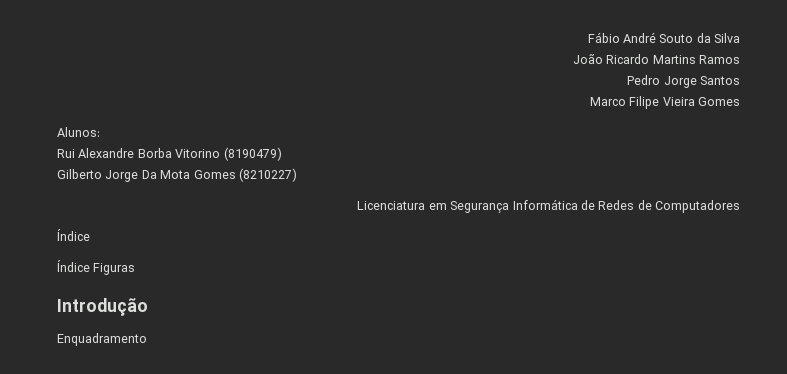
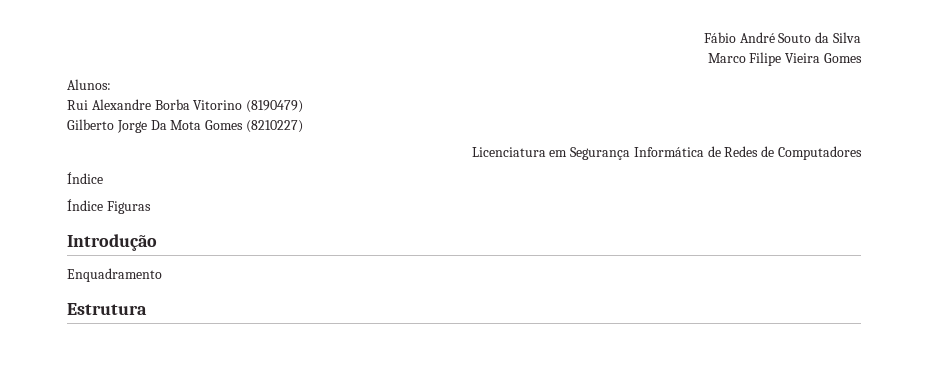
[572,54,740,64] [627,75,740,88] // João Ricardo Martins Ramos // Pedro Jorge Santos -> (861, 37) none
(147, 339) none -> [67,303,147,315] // Estrutura

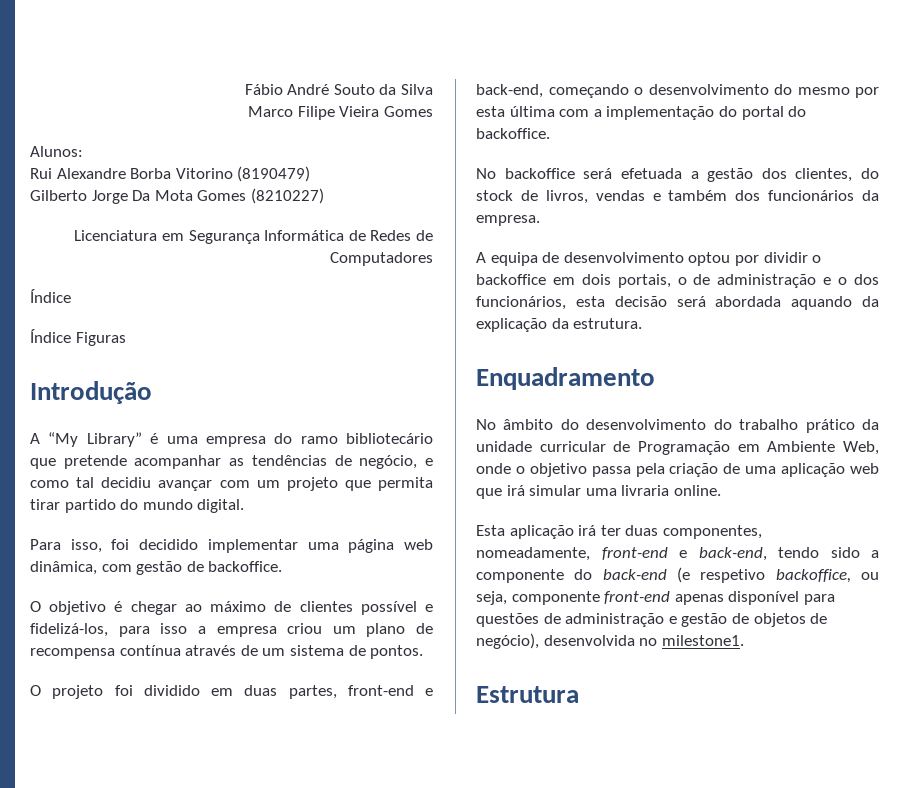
[67,268,162,282] Enquadramento -> [30,432,433,447] [30,455,434,469] [30,477,433,491] [30,499,245,513] [30,539,434,553] [30,561,283,575] [30,601,434,615] [30,623,433,637] [30,645,424,659] [30,685,433,699] [476,84,879,98] [476,106,807,120] [476,128,550,139] [476,168,879,182] [476,190,879,204] [476,215,540,226] [476,252,822,266] [476,274,879,288] [476,296,879,310] [476,318,643,332] [476,367,655,390] [476,419,879,433] [476,441,879,455] [476,463,879,477] [476,485,721,499] [476,525,762,539] [476,547,879,561] [476,567,879,583] [476,591,835,605] [476,613,828,627] [476,633,744,649] A “My Library” é uma empresa do ramo bibliotecário que pretende acompanhar as tendências de negócio, e como tal decidiu avançar com um projeto que permita tirar partido do mundo digital. // Para isso, foi decidido implementar uma página web dinâmica, com gestão de backoffice. // O objetivo é chegar ao máximo de clientes possível e fidelizá-los, para isso a empresa criou um plano de recompensa contínua através de um sistema de pontos. // O projeto foi dividido em duas partes, front-end e back-end, começando o desenvolvimento do mesmo por esta última com a implementação do portal do backoffice. // No backoffice será efetuada a gestão dos clientes, do stock de livros, vendas e também dos funcionários da empresa. // A equipa de desenvolvimento optou por dividir o backoffice em dois portais, o de administração e o dos funcionários, esta decisão será abordada aquando da explicação da estrutura. // Enquadramento // No âmbito do desenvolvimento do trabalho prático da unidade curricular de Programação em Ambiente Web, onde o objetivo passa pela criação de uma aplicação web que irá simular uma livraria online. // Esta aplicação irá ter duas componentes, nomeadamente, front-end e back-end, tendo sido a componente do back-end (e respetivo backoffice, ou seja, componente front-end apenas disponível para questões de administração e gestão de objetos de negócio), desenvolvida no milestone1.

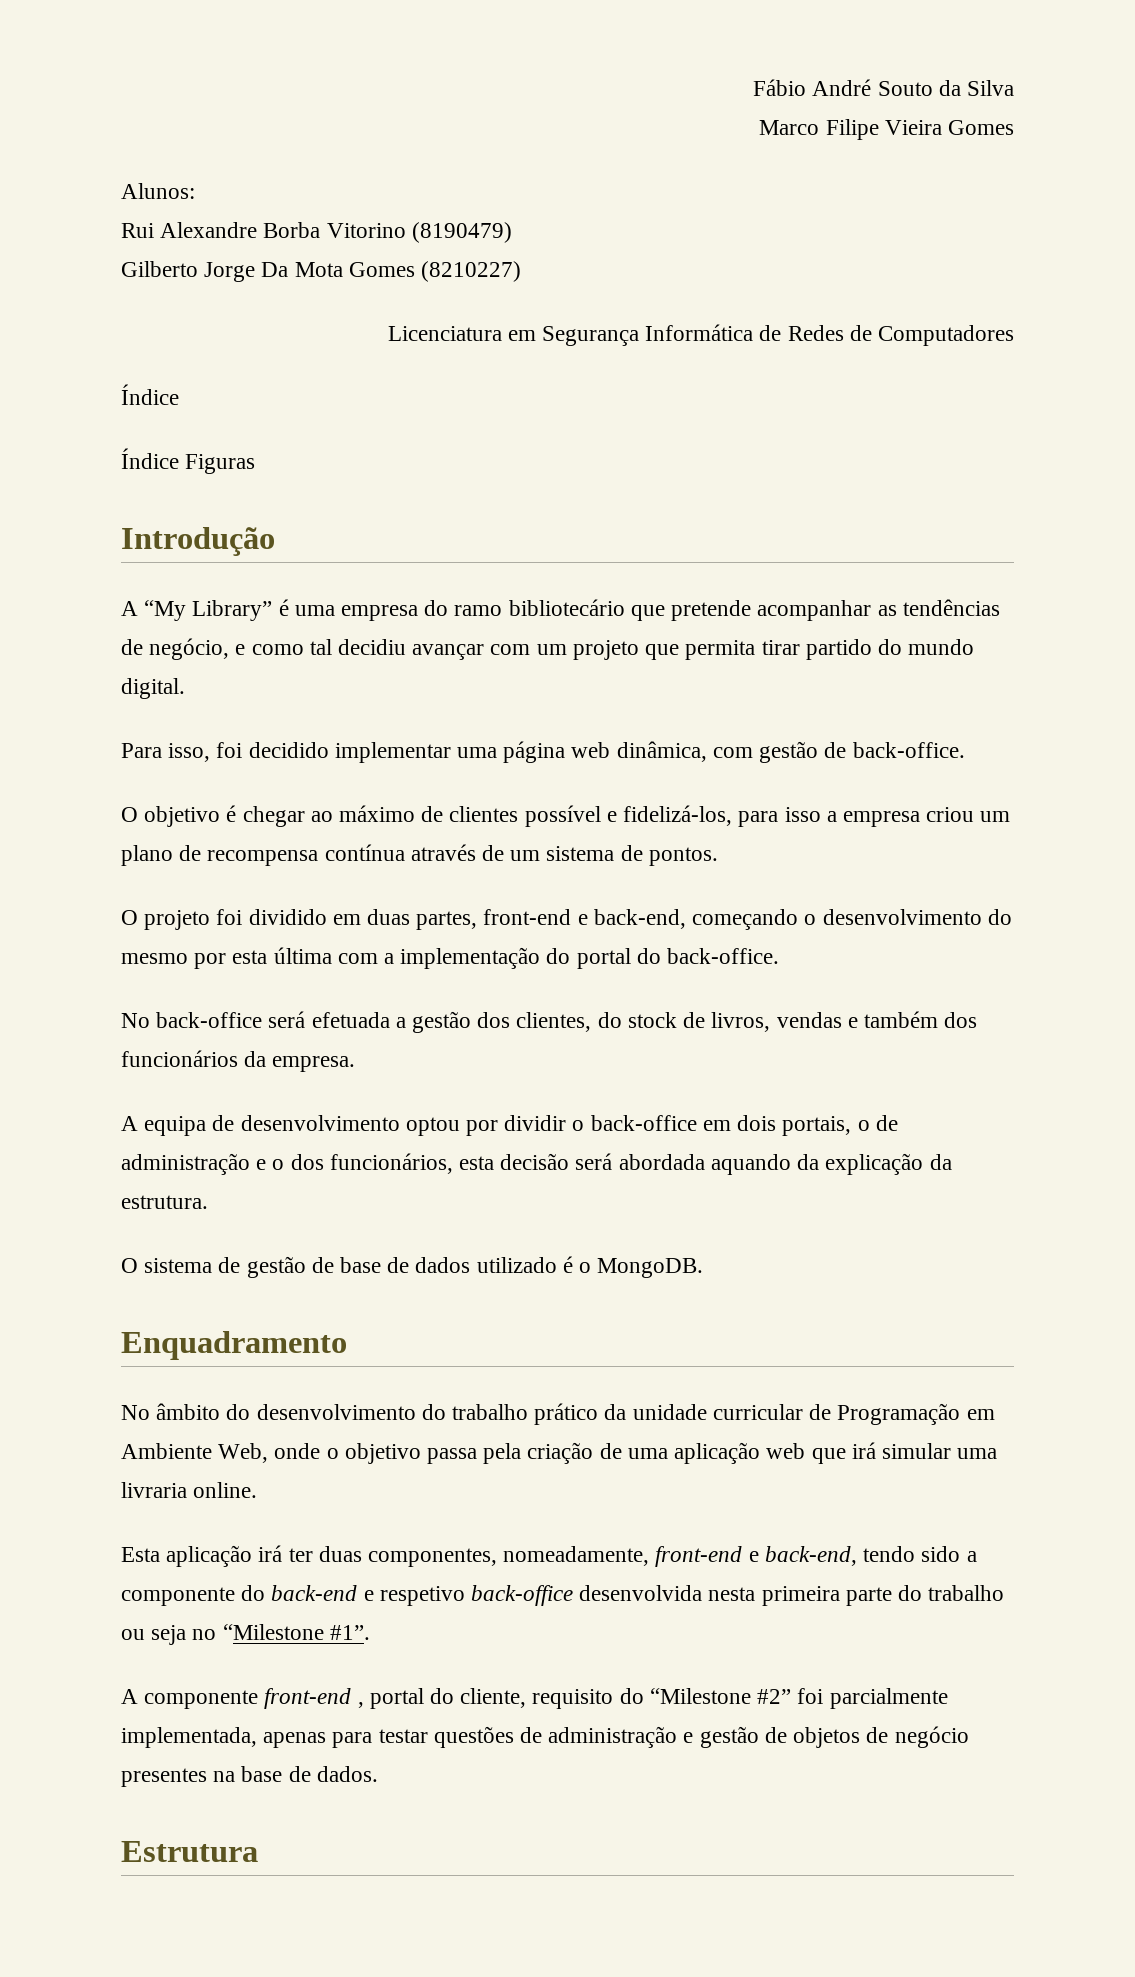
[208,561,283,572] backoffice. -> [852,742,965,758] back-office.
[476,128,550,139] [476,168,575,179] backoffice. // No backoffice -> [667,948,780,964] [121,1012,263,1028] back-office. // No back-office
[476,274,546,285] backoffice -> [590,1115,697,1131] back-office
(643, 323) none -> [121,1256,704,1278] // O sistema de gestão de base de dados utilizado é o MongoDB.
[677,567,879,583] [476,591,835,605] (e respetivo backoffice, ou seja, componente front-end apenas disponível para -> [363,1585,1005,1606] [121,1624,370,1645] [121,1688,948,1709] [121,1727,428,1748] e respetivo back-office desenvolvida nesta primeira parte do trabalho ou seja no “Milestone #1”. // A componente front-end , portal do cliente, requisito do “Milestone #2” foi parcialmente implementada, apenas para testar
[476,633,744,649] negócio), desenvolvida no milestone1. -> [894,1726,969,1748] [121,1766,378,1787] negócio presentes na base de dados.

